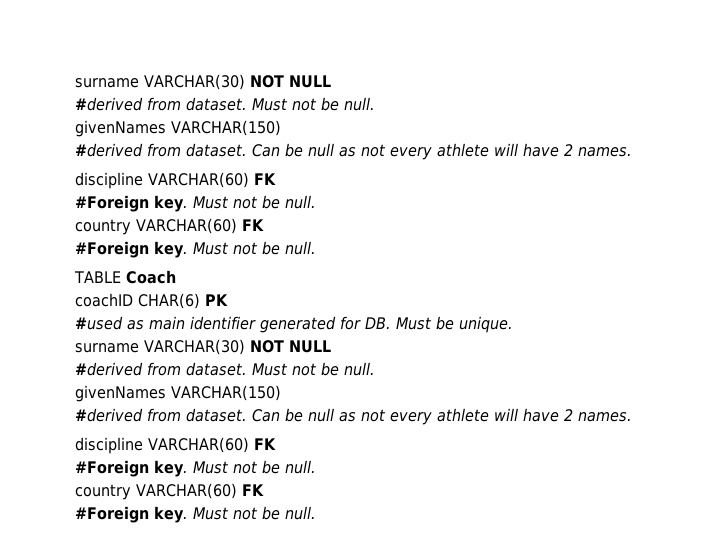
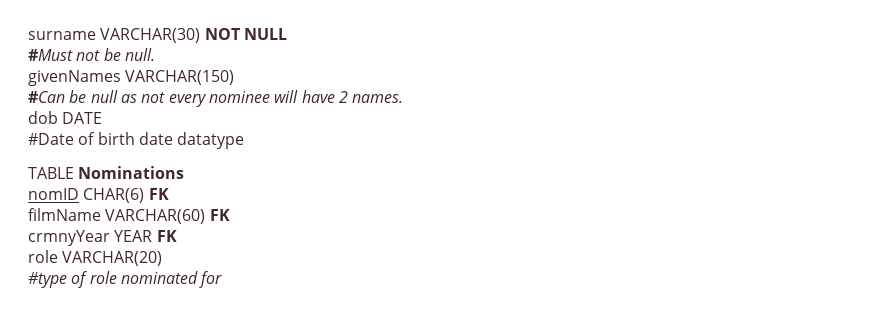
[75,74,331,90] [75,97,375,111] [75,120,281,137] [75,143,632,160] [75,172,276,189] [75,195,316,212] [75,218,264,235] [75,241,316,258] [74,270,176,284] [75,293,228,309] [75,316,513,333] [75,339,331,355] [75,362,375,376] [75,385,281,402] [75,408,632,425] [75,437,276,454] [75,460,316,477] [75,483,264,500] [75,506,316,523] surname VARCHAR(30) NOT NULL // #derived from dataset. Must not be null. // givenNames VARCHAR(150) // #derived from dataset. Can be null as not every athlete will have 2 names. // discipline VARCHAR(60) FK // #Foreign key. Must not be null. // country VARCHAR(60) FK // #Foreign key. Must not be null. // TABLE Coach // coachID CHAR(6) PK // #used as main identifier generated for DB. Must be unique. // surname VARCHAR(30) NOT NULL // #derived from dataset. Must not be null. // givenNames VARCHAR(150) // #derived from dataset. Can be null as not every athlete will have 2 names. // discipline VARCHAR(60) FK // #Foreign key. Must not be null. // country VARCHAR(60) FK // #Foreign key. Must not be null. -> [28,28,287,43] [28,48,155,61] [28,70,235,86] [28,90,404,107] [28,111,103,124] [28,132,245,149] [28,166,185,179] [28,188,169,203] [28,208,230,224] [28,230,177,246] [28,250,163,266] [28,271,223,288] surname VARCHAR(30) NOT NULL // #Must not be null. // givenNames VARCHAR(150) // #Can be null as not every nominee will have 2 names. // dob DATE // #Date of birth date datatype // TABLE Nominations // nomID CHAR(6) FK // filmName VARCHAR(60) FK // crmnyYear YEAR FK // role VARCHAR(20) // #type of role nominated for

